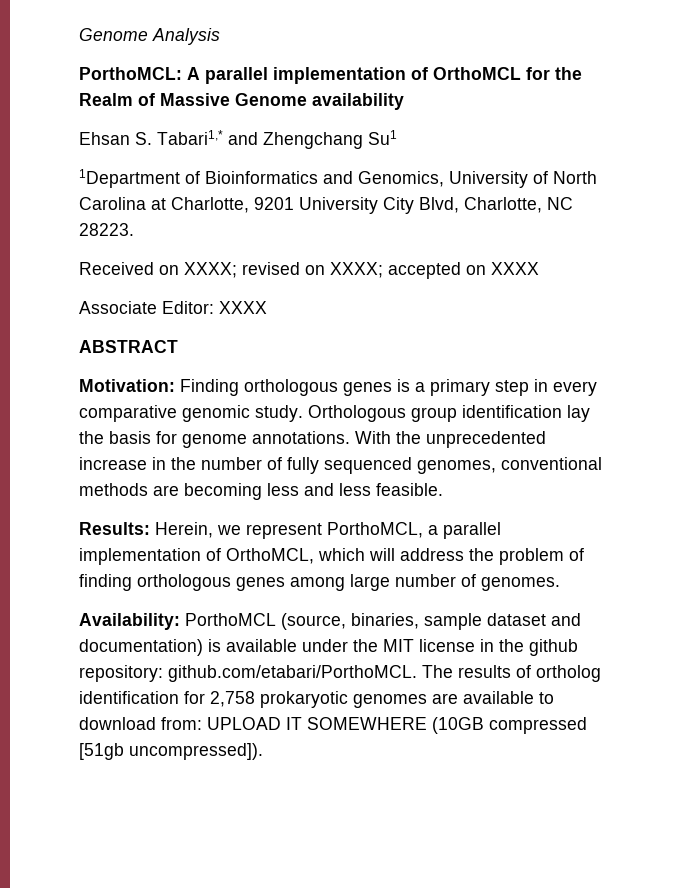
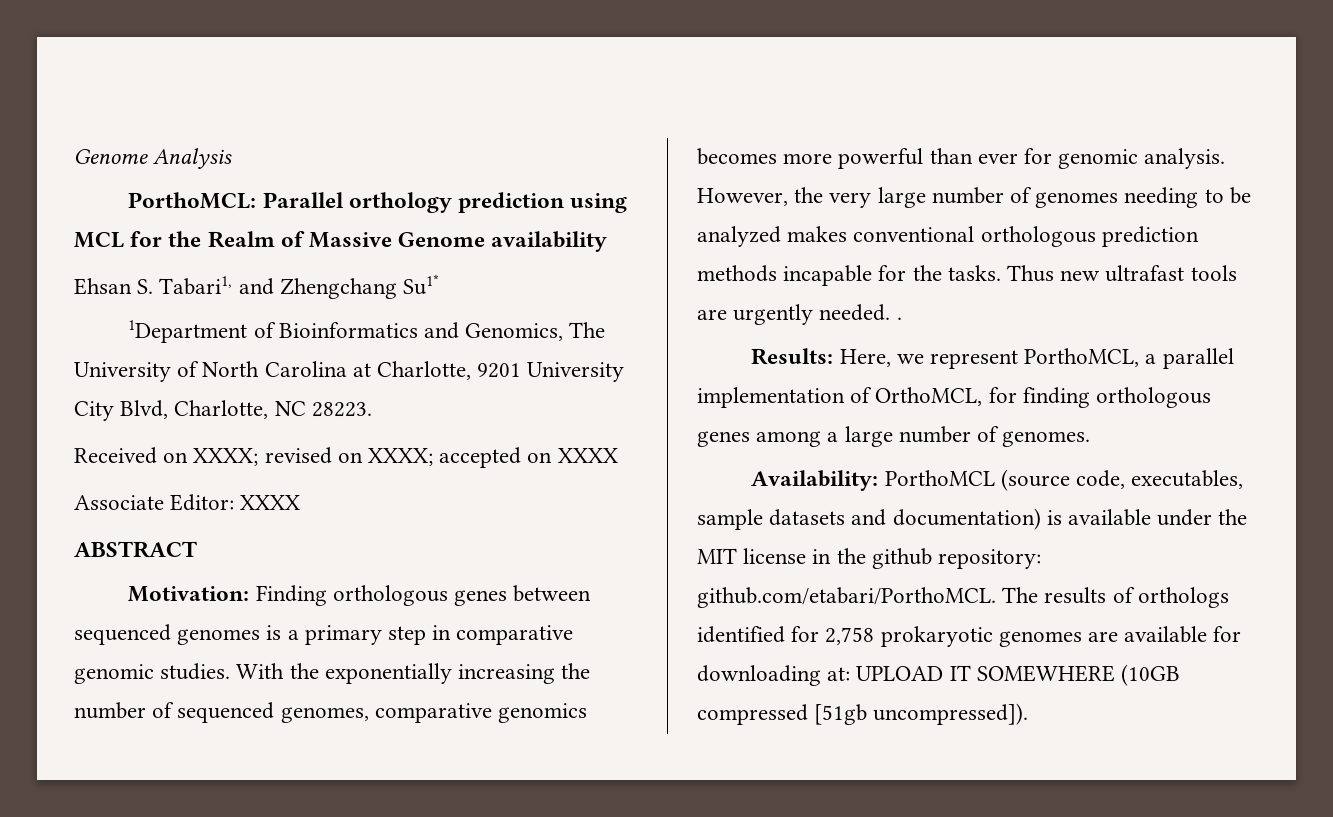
[187,67,521,84] A parallel implementation of OrthoMCL -> [262,192,628,213] [74,232,124,248] Parallel orthology prediction using MCL
[157,130,223,145] Tabari1,* -> [159,276,233,295] Tabari1,
[368,130,397,145] Su1 -> [403,274,440,295] Su1*
(444, 179) none -> [569,322,606,338] The
(392, 389) none -> [513,585,592,602] [74,624,261,645] between sequenced genomes
[553,381,597,396] every -> (452, 632) none
[255,405,590,422] [79,431,546,448] [79,457,166,470] study. Orthologous group identification lay the basis for genome annotations. With the unprecedented increase in -> [160,663,556,684] studies. With the exponentially increasing
[287,457,319,474] fully -> (175, 710) none
[501,457,602,470] [79,483,443,500] conventional methods are becoming less and less feasible. -> [374,703,588,723] [697,148,1226,169] [697,187,1251,208] [697,226,1199,247] [697,265,1237,286] [697,304,902,325] comparative genomics becomes more powerful than ever for genomic analysis. However, the very large number of genomes needing to be analyzed makes conventional orthologous prediction methods incapable for the tasks. Thus new ultrafast tools are urgently needed. .
[155,522,213,538] Herein, -> [839,349,891,367] Here,
[318,548,584,565] which will address the problem of -> [988,387,1017,403] for
(345, 584) none -> [827,432,839,442] a
[281,613,546,630] (source, binaries, sample dataset -> [1000,469,1244,491] [697,509,846,530] (source code, executables, sample datasets
[536,665,601,682] [79,691,179,704] ortholog identification -> [1137,587,1229,608] [697,626,785,643] orthologs identified
[539,692,554,704] [79,717,202,730] to download from: -> [1213,626,1242,642] [697,665,851,686] for downloading at:

